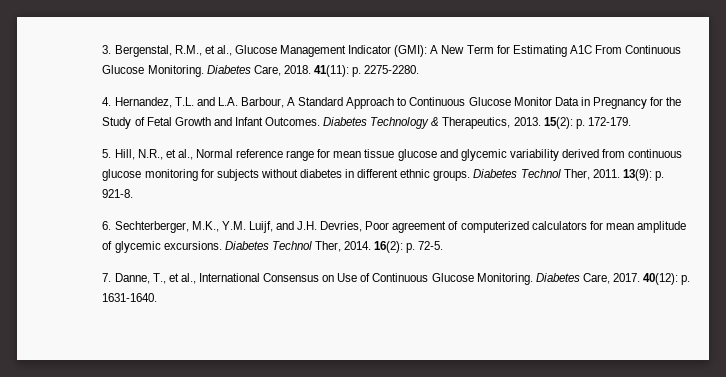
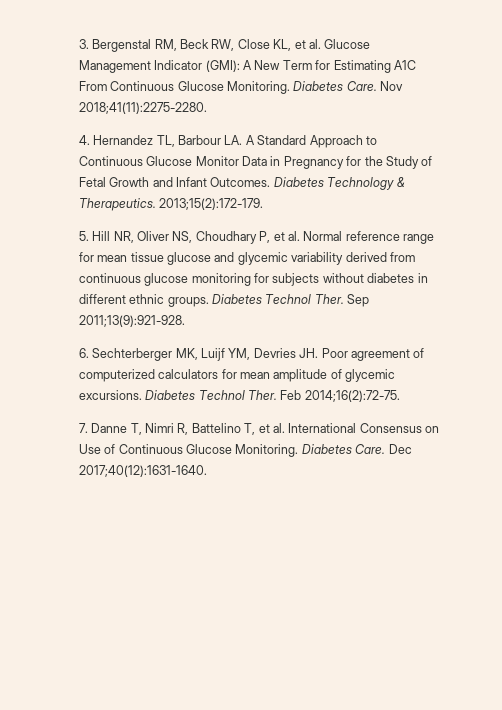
[114,45,232,57] Bergenstal, R.M., et al., -> [92,39,321,52] Bergenstal RM, Beck RW, Close KL, et al.
[253,65,420,77] [102,97,284,108] Care, 2018. 41(11): p. 2275-2280. // 4. Hernandez, T.L. and L.A. Barbour, -> [346,81,404,91] [78,102,207,114] [78,135,243,147] Care. Nov 2018;41(11):2275-2280. // 4. Hernandez TL, Barbour LA.
[442,117,631,129] [102,149,193,160] Therapeutics, 2013. 15(2): p. 172-179. // 5. Hill, N.R., et al., -> [78,198,264,211] [78,231,300,244] Therapeutics. 2013;15(2):172-179. // 5. Hill NR, Oliver NS, Choudhary P, et al.
[563,169,665,181] [102,189,134,198] [102,221,363,233] Ther, 2011. 13(9): p. 921-8. // 6. Sechterberger, M.K., Y.M. Luijf, and J.H. Devries, -> [314,294,370,307] [78,315,185,327] [78,348,319,361] Ther. Sep 2011;13(9):921-928. // 6. Sechterberger MK, Luijf YM, Devries JH.
[314,241,444,253] [102,273,196,284] Ther, 2014. 16(2): p. 72-5. // 7. Danne, T., et al., -> [248,390,400,402] [78,423,285,435] Ther. Feb 2014;16(2):72-75. // 7. Danne T, Nimri R, Battelino T, et al.
[582,273,691,285] [102,293,158,302] Care, 2017. 40(12): p. 1631-1640. -> [355,444,412,454] [78,465,207,477] Care. Dec 2017;40(12):1631-1640.

